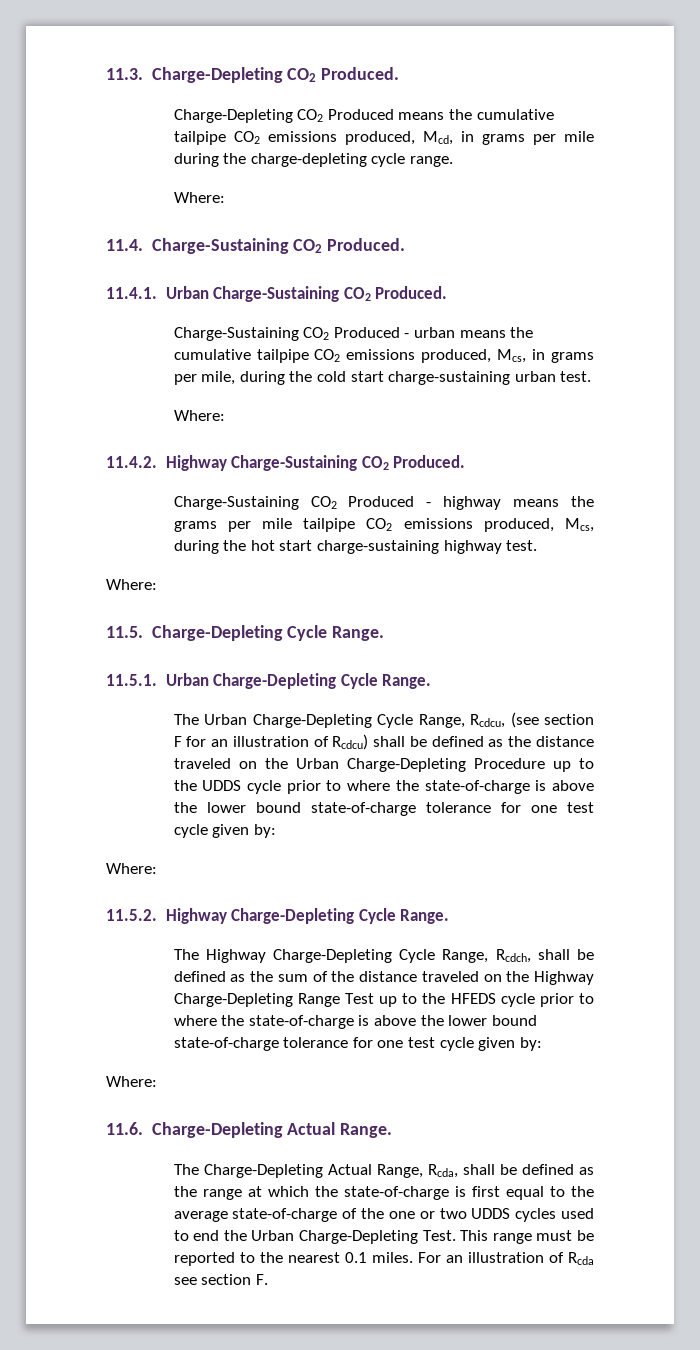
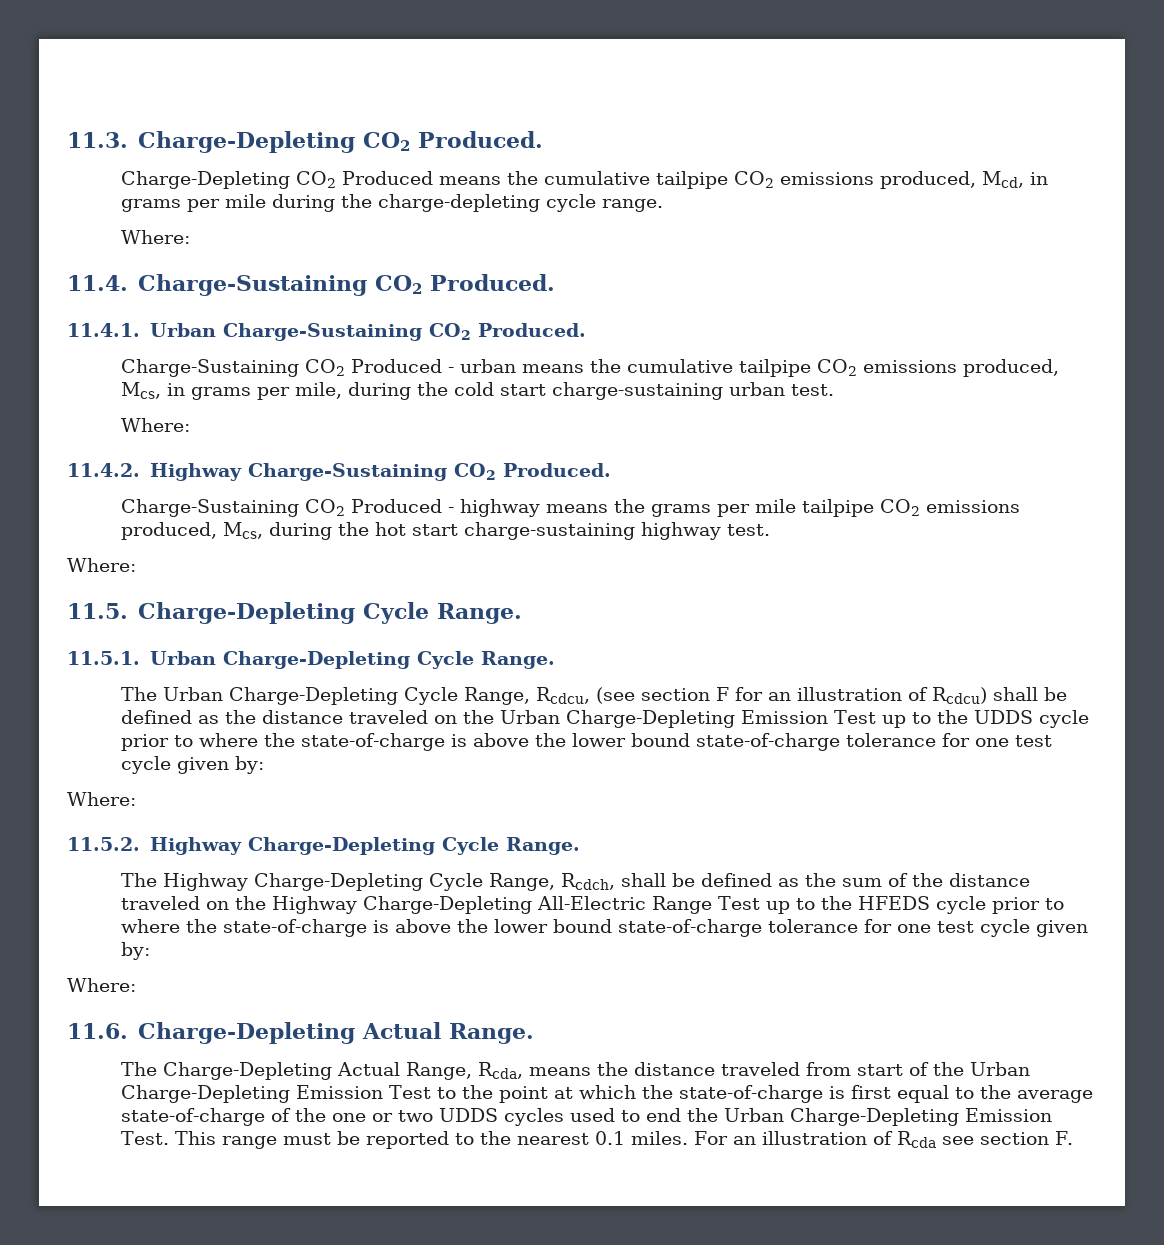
[473,758,545,769] Procedure -> [740,710,876,724] Emission Test
(293, 1000) none -> [536,896,646,910] All-Electric
[462,1164,594,1175] [173,1186,242,1200] shall be defined as the range -> [528,1062,1030,1076] [120,1085,548,1103] means the distance traveled from start of the Urban Charge-Depleting Emission Test to the point
(419, 1237) none -> [964,1108,1052,1122] Emission

